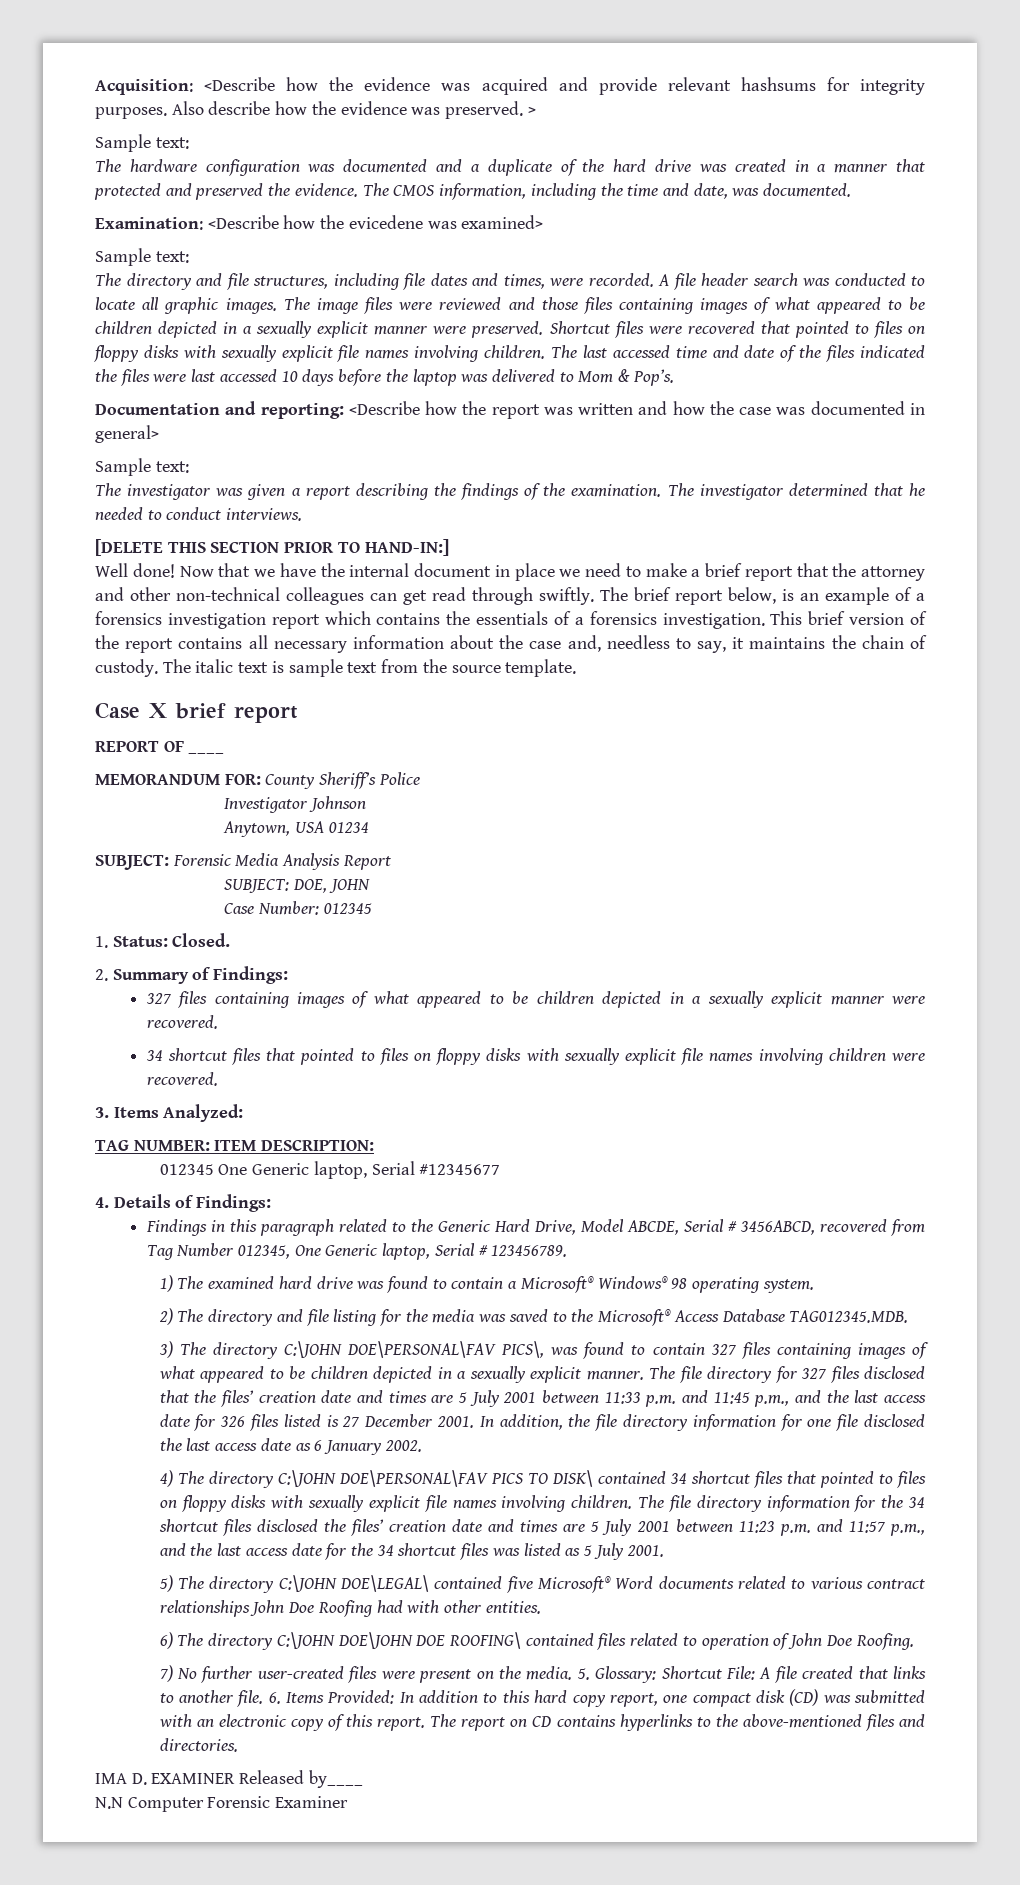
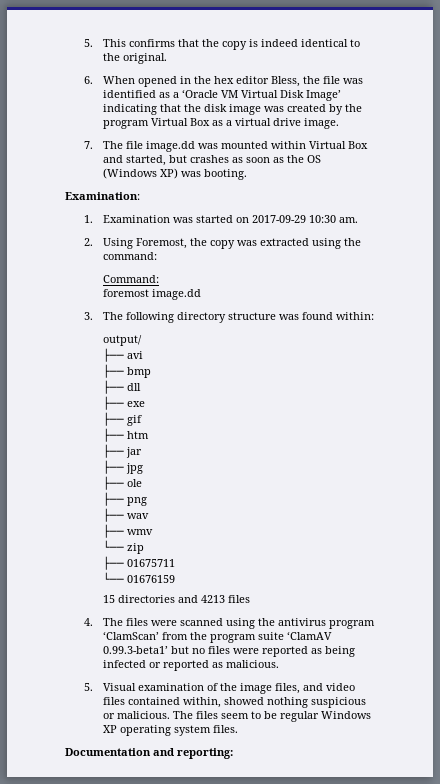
[95,77,925,95] [95,101,536,119] [95,134,189,152] [95,159,926,176] [94,183,852,200] [95,215,544,230] [95,248,189,266] [95,273,925,290] [95,297,925,314] [95,321,925,338] [94,345,926,362] [95,369,674,386] [95,401,925,419] [95,425,159,443] [95,458,189,476] [95,483,925,500] [95,507,303,521] [95,539,449,556] [95,563,925,581] [95,587,925,605] [95,611,927,629] [95,635,927,653] [95,659,577,677] [95,702,298,723] [95,741,184,752] [188,752,225,754] [95,772,420,789] [224,796,367,813] [223,821,369,837] [95,853,391,870] [224,879,370,893] [224,901,372,915] [95,933,231,948] [95,966,289,984] [145,991,925,1008] [146,1015,218,1029] [145,1048,925,1065] [146,1072,218,1086] [95,1104,244,1122] [95,1140,375,1151] [159,1161,501,1179] [95,1194,272,1212] [145,1219,925,1236] [146,1243,568,1260] [159,1275,814,1293] [158,1308,909,1326] [158,1341,930,1359] [158,1366,925,1383] [159,1390,926,1407] [159,1414,925,1431] [159,1438,422,1455] [159,1470,927,1488] [159,1495,926,1512] [158,1519,926,1536] [159,1543,664,1560] [158,1575,926,1593] [159,1600,541,1617] [159,1632,914,1650] [159,1665,927,1683] [159,1689,925,1707] [158,1714,925,1731] [159,1738,238,1752] [95,1770,363,1788] [95,1796,349,1812] Acquisition: <Describe how the evidence was acquired and provide relevant hashsums for integrity purposes. Also describe how the evidence was preserved. > // Sample text: // The hardware configuration was documented and a duplicate of the hard drive was created in a manner that protected and preserved the evidence. The CMOS information, including the time and date, was documented. // Examination: <Describe how the evicedene was examined> // Sample text: // The directory and file structures, including file dates and times, were recorded. A file header search was conducted to locate all graphic images. The image files were reviewed and those files containing images of what appeared to be children depicted in a sexually explicit manner were preserved. Shortcut files were recovered that pointed to files on floppy disks with sexually explicit file names involving children. The last accessed time and date of the files indicated the files were last accessed 10 days before the laptop was delivered to Mom & Pop’s. // Documentation and reporting: <Describe how the report was written and how the case was documented in general> // Sample text: // The investigator was given a report describing the findings of the examination. The investigator determined that he needed to conduct interviews. // [DELETE THIS SECTION PRIOR TO HAND-IN:] // Well done! Now that we have the internal document in place we need to make a brief report that the attorney and other non-technical colleagues can get read through swiftly. The brief report below, is an example of a forensics investigation report which contains the essentials of a forensics investigation. This brief version of the report contains all necessary information about the case and, needless to say, it maintains the chain of custody. The italic text is sample text from the source template. // Case X brief report // REPORT OF ____ // MEMORANDUM FOR: County Sheriff’s Police // Investigator Johnson // Anytown, USA 01234 // SUBJECT: Forensic Media Analysis Report // SUBJECT: DOE, JOHN // Case Number: 012345 // 1. Status: Closed. // 2. Summary of Findings: // 327 files containing images of what appeared to be children depicted in a sexually explicit manner were recovered. // 34 shortcut files that pointed to files on floppy disks with sexually explicit file names involving children were recovered. // 3. Items Analyzed: // TAG NUMBER: ITEM DESCRIPTION: // 012345 One Generic laptop, Serial #12345677 // 4. Details of Findings: // Findings in this paragraph related to the Generic Hard Drive, Model ABCDE, Serial # 3456ABCD, recovered from Tag Number 012345, One Generic laptop, Serial # 123456789. // 1) The examined hard drive was found to contain a Microsoft® Windows® 98 operating system. // 2) The directory and file listing for the media was saved to the Microsoft® Access Database TAG012345.MDB. // 3) The directory C:\JOHN DOE\PERSONAL\FAV PICS\, was found to contain 327 files containing images of what appeared to be children depicted in a sexually explicit manner. The file directory for 327 files disclosed that the files’ creation date and times are 5 July 2001 between 11:33 p.m. and 11:45 p.m., and the last access date for 326 files listed is 27 December 2001. In addition, the file directory information for one file disclosed the last access date as 6 January 2002. // 4) The directory C:\JOHN DOE\PERSONAL\FAV PICS TO DISK\ contained 34 shortcut files that pointed to files on floppy disks with sexually explicit file names involving children. The file directory information for the 34 shortcut files disclosed the files’ creation date and times are 5 July 2001 between 11:23 p.m. and 11:57 p.m., and the last access date for the 34 shortcut files was listed as 5 July 2001. // 5) The directory C:\JOHN DOE\LEGAL\ contained five Microsoft® Word documents related to various contract relationships John Doe Roofing had with other entities. // 6) The directory C:\JOHN DOE\JOHN DOE ROOFING\ contained files related to operation of John Doe Roofing. // 7) No further user-created files were present on the media. 5. Glossary: Shortcut File: A file created that links to another file. 6. Items Provided: In addition to this hard copy report, one compact disk (CD) was submitted with an electronic copy of this report. The report on CD contains hyperlinks to the above-mentioned files and directories. // IMA D. EXAMINER Released by____ // N.N Computer Forensic Examiner -> [84,39,361,50] [103,53,168,64] [84,76,364,87] [103,89,342,101] [103,104,363,115] [103,118,340,129] [84,141,369,152] [103,155,322,166] [103,168,248,180] [65,192,140,200] [84,215,359,223] [84,238,362,249] [103,252,158,260] [103,275,160,283] [103,289,202,300] [84,312,375,323] [103,335,143,346] [103,348,144,362] [103,364,152,378] [103,380,142,394] [103,396,146,410] [103,412,143,426] [103,428,150,442] [103,444,143,458] [103,460,144,474] [103,476,143,490] [103,492,148,506] [103,508,150,522] [103,524,154,538] [103,540,145,554] [103,556,176,570] [103,572,176,583] [103,595,251,603] [84,618,376,629] [103,631,333,643] [103,646,356,657] [103,660,280,671] [84,683,356,694] [103,697,367,708] [103,711,372,722] [103,725,239,736] [65,748,233,759] 5. This confirms that the copy is indeed identical to the original. // 6. When opened in the hex editor Bless, the file was identified as a ‘Oracle VM Virtual Disk Image’ indicating that the disk image was created by the program Virtual Box as a virtual drive image. // 7. The file image.dd was mounted within Virtual Box and started, but crashes as soon as the OS (Windows XP) was booting. // Examination: // 1. Examination was started on 2017-09-29 10:30 am. // 2. Using Foremost, the copy was extracted using the command: // Command: // foremost image.dd // 3. The following directory structure was found within: // output/ // ├── avi // ├── bmp // ├── dll // ├── exe // ├── gif // ├── htm // ├── jar // ├── jpg // ├── ole // ├── png // ├── wav // ├── wmv // └── zip // ├── 01675711 // └── 01676159 // 15 directories and 4213 files // 4. The files were scanned using the antivirus program ‘ClamScan’ from the program suite ‘ClamAV 0.99.3-beta1’ but no files were reported as being infected or reported as malicious. // 5. Visual examination of the image files, and video files contained within, showed nothing suspicious or malicious. The files seem to be regular Windows XP operating system files. // Documentation and reporting:

